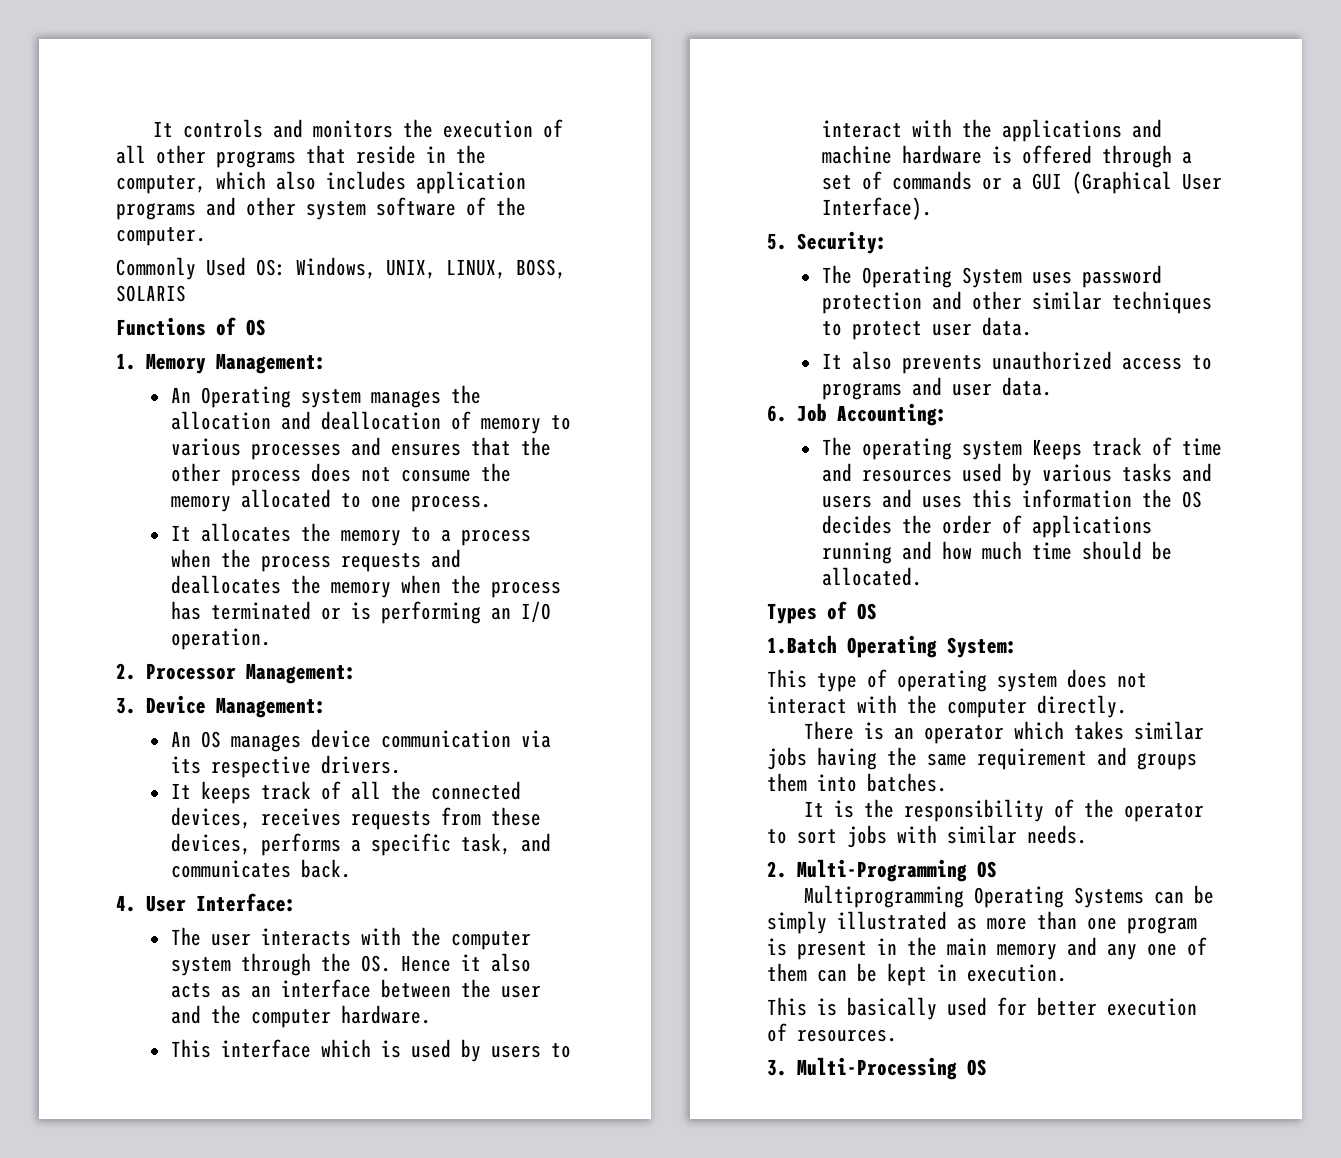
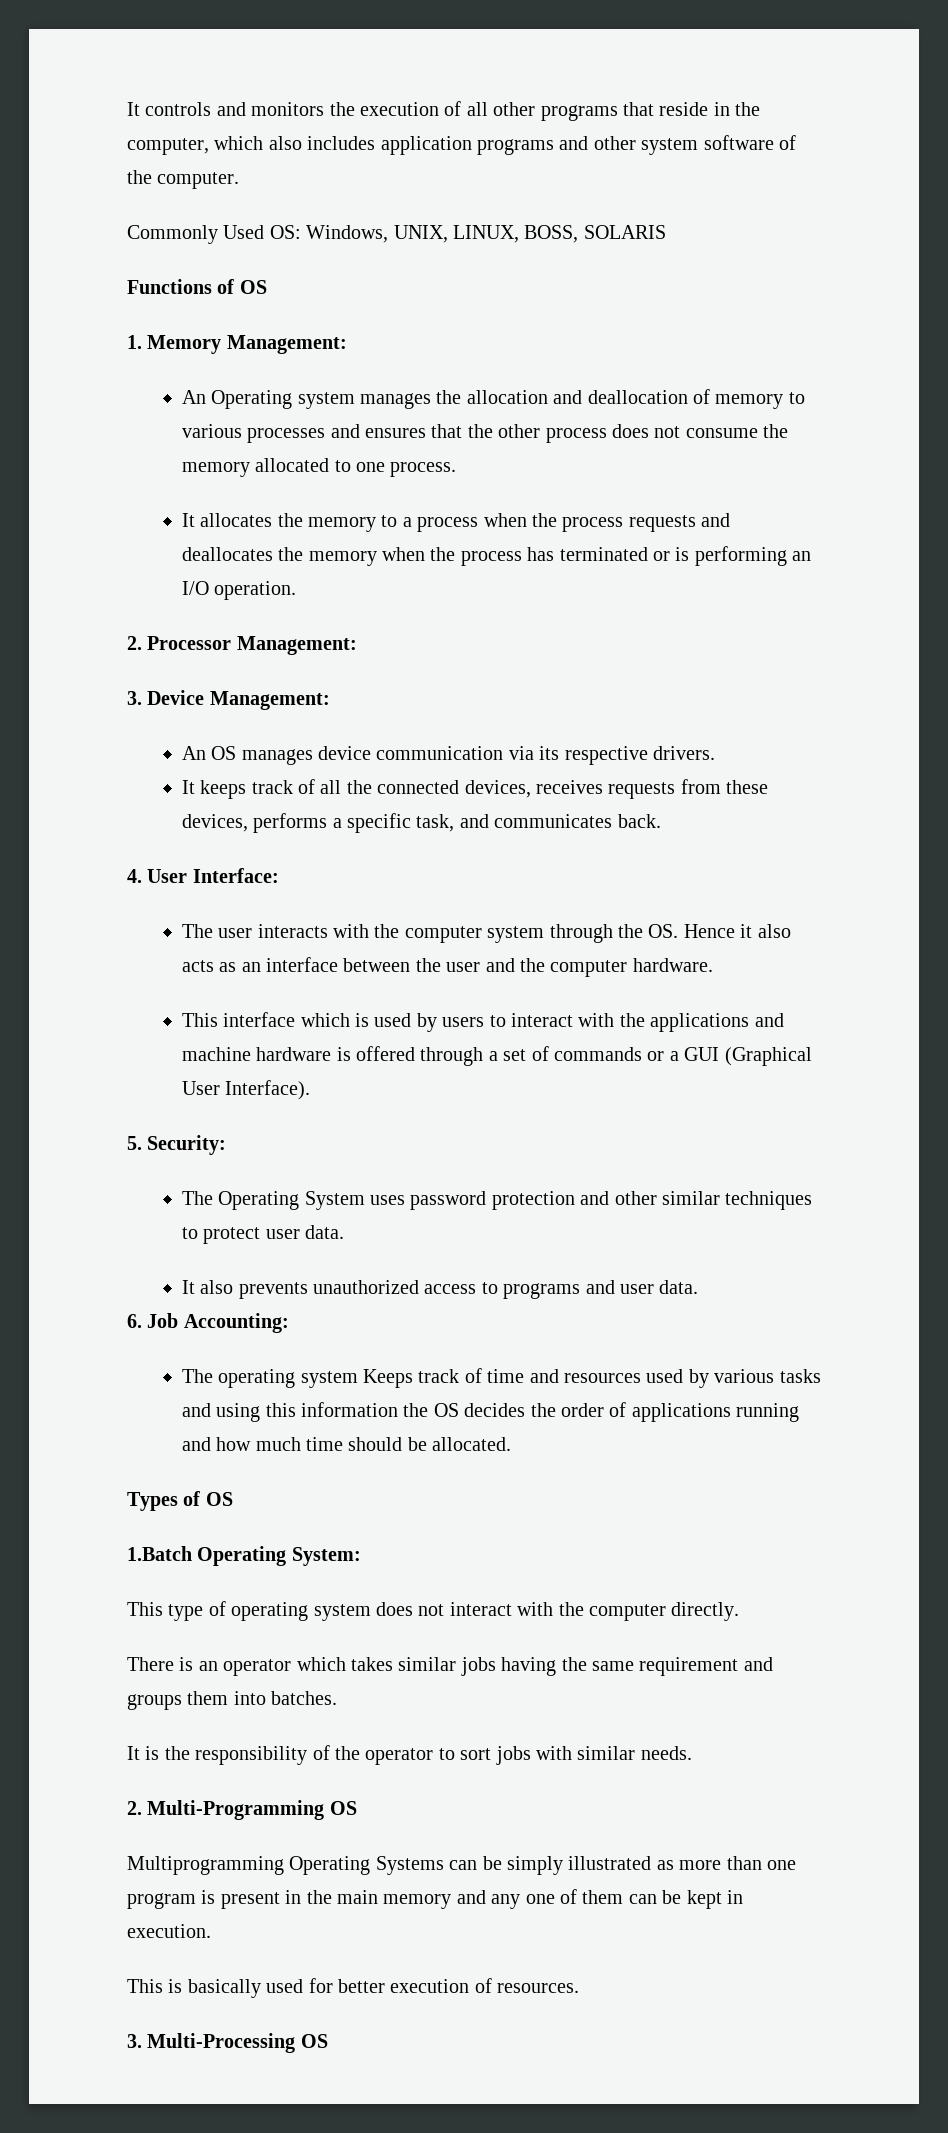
[821,489,962,508] users and uses -> [216,1403,261,1422] using

